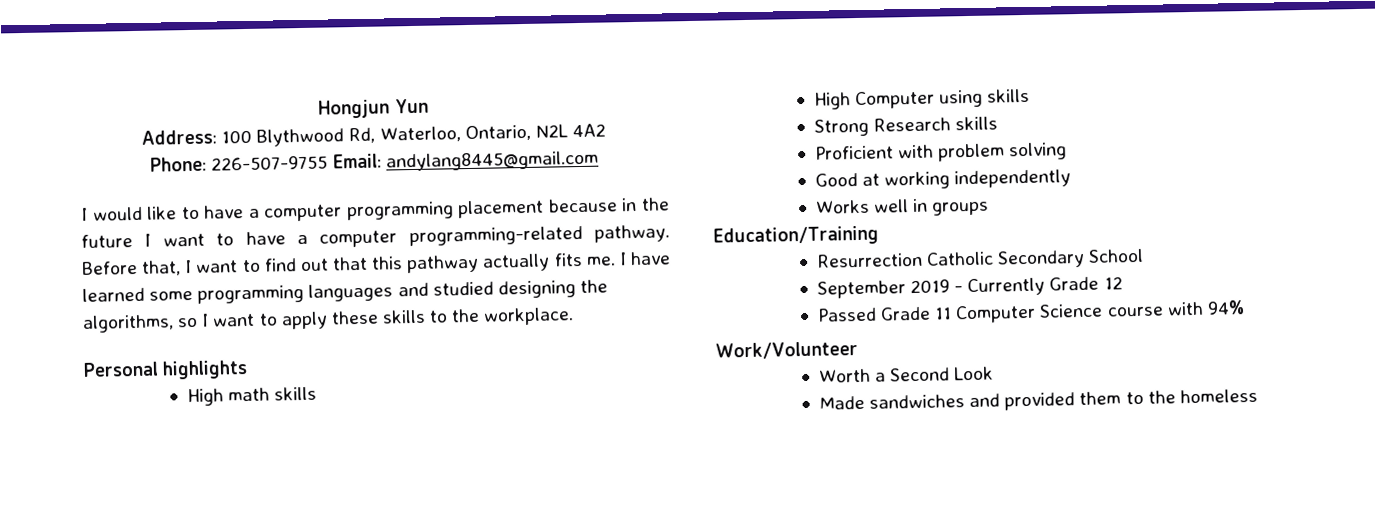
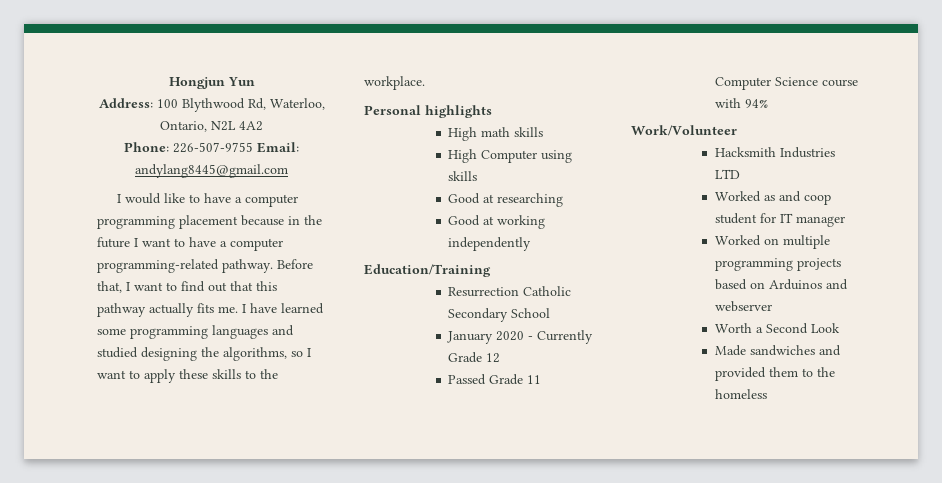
[813,116,999,137] [814,142,1068,162] Strong Research skills // Proficient with problem solving -> [448,193,564,207] Good at researching
[815,198,990,216] // Works well in groups -> (532, 244) none
[816,279,950,299] September 2019 -> [447,331,525,344] January 2020
(858, 350) none -> [715,147,836,158] [715,169,741,179] [715,191,832,205] [715,213,846,227] [715,235,831,249] [715,258,842,271] [715,279,849,290] [715,301,773,312] // Hacksmith Industries LTD // Worked as and coop student for IT manager // Worked on multiple programming projects based on Arduinos and webserver

